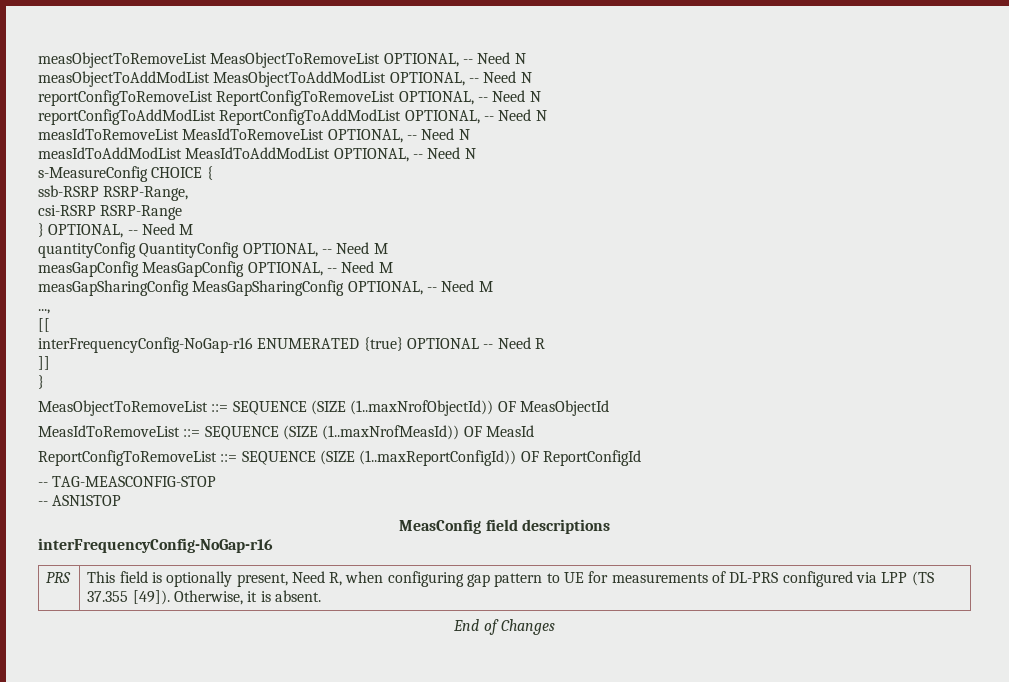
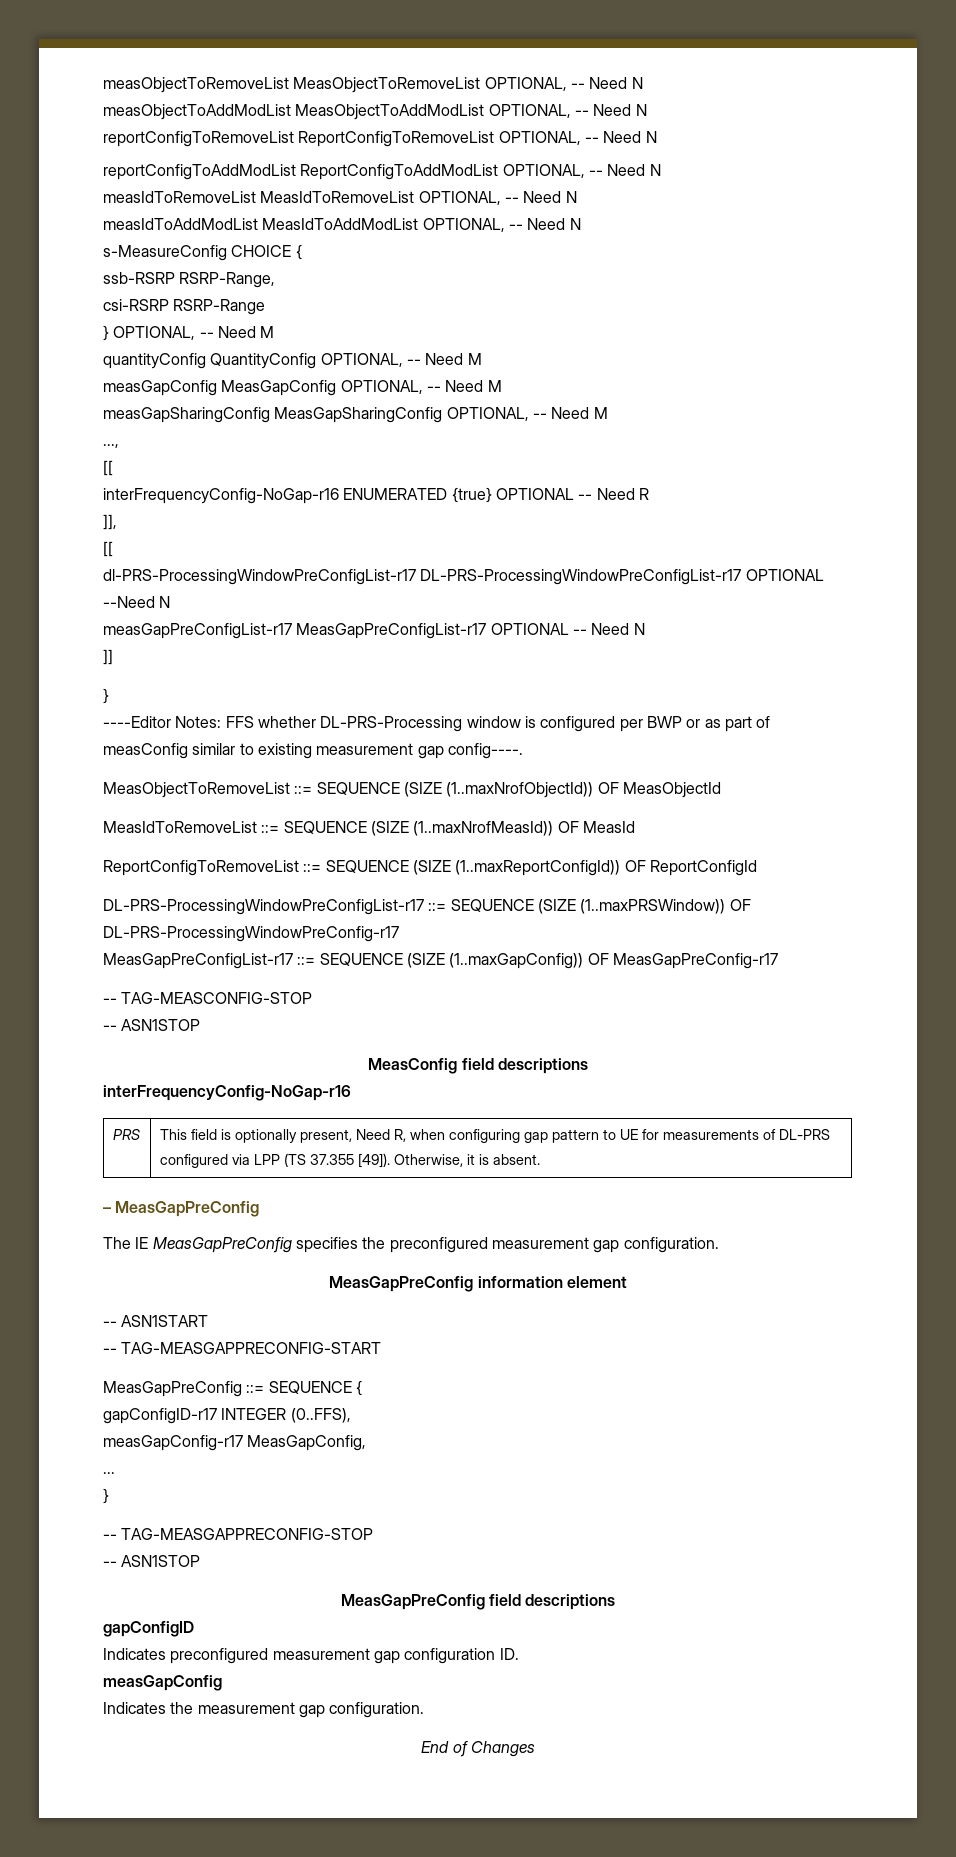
[38,356,50,370] [38,375,44,389] ]] // } -> [103,514,117,530] [103,541,113,557] [103,569,824,585] [103,596,171,608] [103,623,645,639] [103,649,113,665] [103,688,109,704] [103,716,771,732] [103,743,523,759] ]], // [[ // dl-PRS-ProcessingWindowPreConfigList-r17 DL-PRS-ProcessingWindowPreConfigList-r17 OPTIONAL --Need N // measGapPreConfigList-r17 MeasGapPreConfigList-r17 OPTIONAL -- Need N // ]] // } // ----Editor Notes: FFS whether DL-PRS-Processing window is configured per BWP or as part of measConfig similar to existing measurement gap config----.
(641, 458) none -> [103,899,751,915] [103,926,399,942] [103,953,778,969] // DL-PRS-ProcessingWindowPreConfigList-r17 ::= SEQUENCE (SIZE (1..maxPRSWindow)) OF DL-PRS-ProcessingWindowPreConfig-r17 // MeasGapPreConfigList-r17 ::= SEQUENCE (SIZE (1..maxGapConfig)) OF MeasGapPreConfig-r17
(321, 596) none -> [103,1201,260,1217] [103,1237,719,1253] [329,1276,627,1292] [103,1315,209,1327] [103,1342,382,1354] [103,1380,362,1397] [103,1408,351,1424] [103,1435,367,1451] [103,1472,115,1474] [103,1488,109,1504] [103,1528,374,1540] [103,1555,201,1567] [340,1594,616,1610] [103,1621,194,1637] [103,1648,519,1664] [103,1675,222,1691] [103,1702,425,1718] // – MeasGapPreConfig // The IE MeasGapPreConfig specifies the preconfigured measurement gap configuration. // MeasGapPreConfig information element // -- ASN1START // -- TAG-MEASGAPPRECONFIG-START // MeasGapPreConfig ::= SEQUENCE { // gapConfigID-r17 INTEGER (0..FFS), // measGapConfig-r17 MeasGapConfig, // ... // } // -- TAG-MEASGAPPRECONFIG-STOP // -- ASN1STOP // MeasGapPreConfig field descriptions // gapConfigID // Indicates preconfigured measurement gap configuration ID. // measGapConfig // Indicates the measurement gap configuration.

